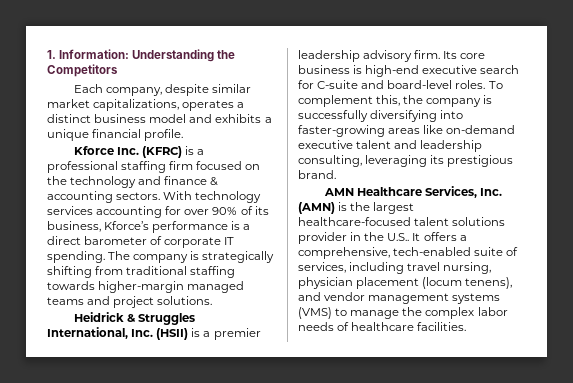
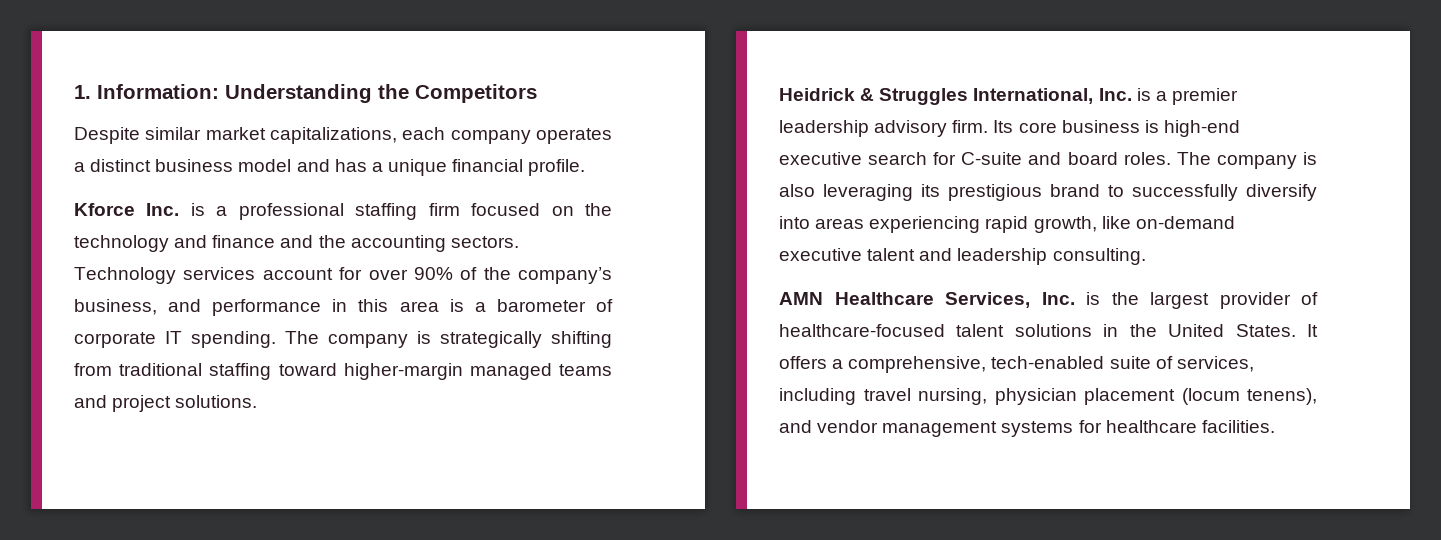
[73,84,209,96] Each company, despite -> [74,127,140,144] Despite
(180, 105) none -> [402,127,531,144] each company
[215,114,262,123] exhibits -> [334,159,367,172] has
[141,146,182,158] (KFRC) -> (180, 209) none
[210,177,219,186] [47,191,262,203] [47,206,269,218] [47,221,251,233] [47,236,81,245] & accounting sectors. With technology services accounting for over 90% of its business, Kforce’s performance is a direct -> [280,235,519,252] [74,267,612,284] [74,299,486,316] and the accounting sectors. Technology services account for over 90% of the company’s business, and performance in this area is a
[47,281,95,290] towards -> [278,363,337,376] toward
[156,328,189,340] (HSII) -> (1132, 94) none
[387,80,503,89] [298,95,493,107] [298,110,464,122] [298,125,421,137] board-level roles. To complement this, the company is successfully diversifying into faster-growing areas -> [1067,152,1317,169] [779,184,1317,201] [779,216,1097,233] board roles. The company is also leveraging its prestigious brand to successfully diversify into areas experiencing rapid growth,
[298,155,514,167] [298,170,336,179] consulting, leveraging its prestigious brand. -> [1052,248,1146,265] consulting.
[298,202,335,214] (AMN) -> (1075, 298) none
(415, 208) none -> [1219,292,1318,309] provider of
[298,232,347,244] provider -> (1092, 330) none
[387,233,410,241] U.S.. -> [1168,324,1296,337] United States.
[298,307,508,319] [298,322,350,331] (VMS) to manage the complex labor needs of -> [1078,420,1102,433] for

